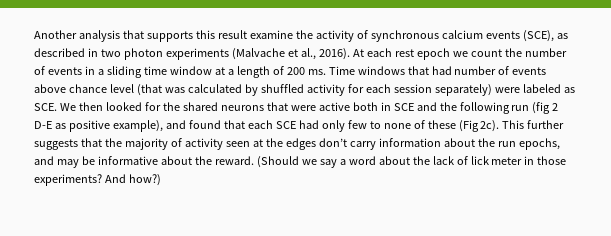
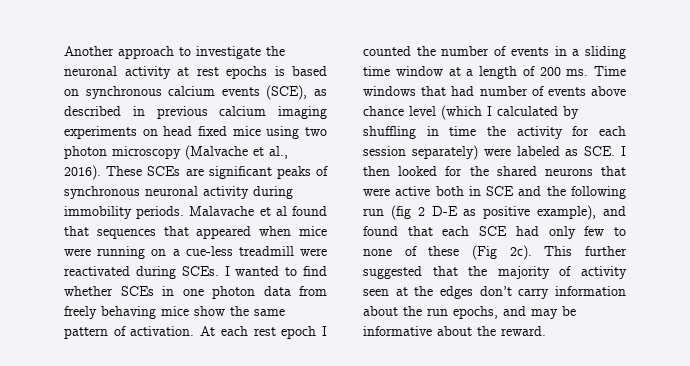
[78,30,368,42] analysis that supports this result examine the activity of -> [118,46,285,59] [64,66,327,79] [64,89,79,96] approach to investigate the neuronal activity at rest epochs is based on
(98, 52) none -> [156,106,327,119] [64,126,300,139] previous calcium imaging experiments on head fixed mice using
[165,48,229,60] experiments -> [112,146,181,159] microscopy
(350, 54) none -> [106,166,328,179] [64,186,293,199] [64,206,327,219] [64,226,327,239] [64,246,327,259] [64,266,327,279] [64,286,327,299] [64,306,285,319] [64,326,195,339] These SCEs are significant peaks of synchronous neuronal activity during immobility periods. Malavache et al found that sequences that appeared when mice were running on a cue-less treadmill were reactivated during SCEs. I wanted to find whether SCEs in one photon data from freely behaving mice show the same pattern of activation.
[452,49,502,57] we count -> [322,326,328,336] [363,46,411,56] I counted
[136,84,304,96] (that was calculated by shuffled -> [441,105,579,120] [363,126,506,139] (which I calculated by shuffling in time the
[59,103,76,111] We -> [621,146,626,156] I
[34,139,78,150] suggests -> [363,266,422,279] suggested
[256,156,567,168] [34,174,161,186] (Should we say a word about the lack of lick meter in those experiments? And how?) -> (546, 331) none

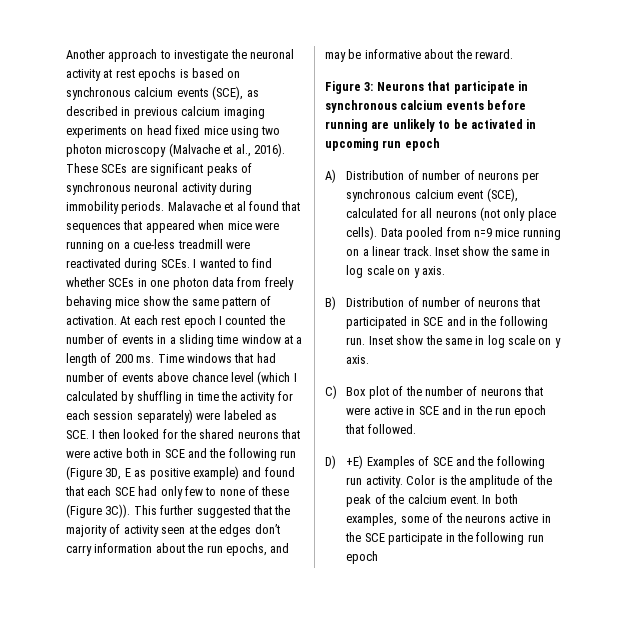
[390,205,458,220] (fig 2 D-E -> [66,466,131,480] (Figure 3D, E
[537,205,597,220] example), -> [192,466,239,480] example)
[472,245,532,260] (Fig 2c). -> [66,504,131,518] (Figure 3C)).
(546, 331) none -> [325,81,528,94] [325,100,527,113] [325,119,537,132] [325,138,440,151] [325,169,540,183] [346,188,518,202] [346,207,556,221] [346,226,561,240] [346,246,551,256] [346,265,445,278] [325,296,541,310] [346,316,548,329] [346,335,561,348] [346,355,370,364] [325,385,544,399] [346,405,547,418] [345,424,416,434] [325,455,545,469] [346,475,553,488] [346,494,518,507] [346,513,551,526] [345,532,544,545] [346,551,379,564] // Figure 3: Neurons that participate in synchronous calcium events before running are unlikely to be activated in upcoming run epoch // A) Distribution of number of neurons per synchronous calcium event (SCE), calculated for all neurons (not only place cells). Data pooled from n=9 mice running on a linear track. Inset show the same in log scale on y axis. // B) Distribution of number of neurons that participated in SCE and in the following run. Inset show the same in log scale on y axis. // C) Box plot of the number of neurons that were active in SCE and in the run epoch that followed. // D) +E) Examples of SCE and the following run activity. Color is the amplitude of the peak of the calcium event. In both examples, some of the neurons active in the SCE participate in the following run epoch

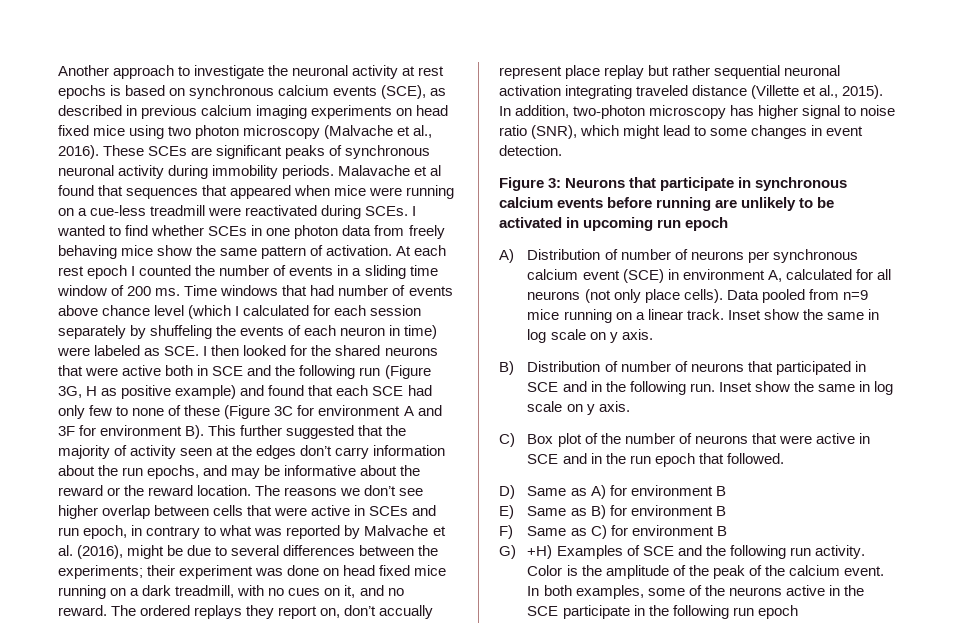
[284,335,303,344] [66,353,97,366] at a length -> (107, 290) none
[121,391,293,404] [66,409,193,423] by shuffling in time the activity for each session separately) -> [313,305,422,316] [58,325,438,339] for each session separately by shuffeling the events of each neuron in time)
[105,468,131,480] 3D, E -> [58,386,98,398] 3G, H
[105,504,131,518] 3C)). -> [274,405,442,416] [58,425,205,439] 3C for environment A and 3F for environment B).
[474,49,513,59] reward. -> [58,485,424,496] [58,505,437,519] [58,525,446,539] [58,545,439,559] [58,565,447,579] [58,585,404,599] [58,605,434,619] [499,65,841,79] [499,85,884,99] [499,105,896,119] [499,125,864,139] [499,145,562,156] reward or the reward location. The reasons we don’t see higher overlap between cells that were active in SCEs and run epoch, in contrary to what was reported by Malvache et al. (2016), might be due to several differences between the experiments; their experiment was done on head fixed mice running on a dark treadmill, with no cues on it, and no reward. The ordered replays they report on, don’t accually represent place replay but rather sequential neuronal activation integrating traveled distance (Villette et al., 2015). In addition, two-photon microscopy has higher signal to noise ratio (SNR), which might lead to some changes in event detection.
[486,188,518,202] (SCE), -> [622,269,782,283] (SCE) in environment A,
[346,455,364,469] +E) -> [527,485,726,499] [499,505,726,519] [499,525,727,539] [499,545,553,559] Same as A) for environment B // E) Same as B) for environment B // F) Same as C) for environment B // G) +H)

